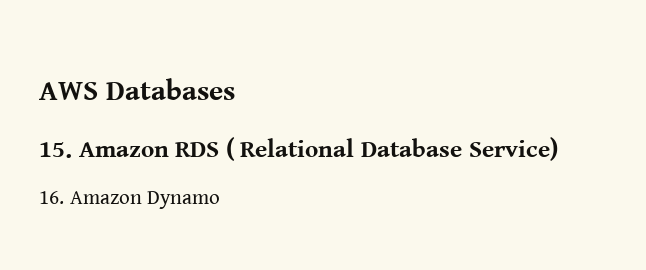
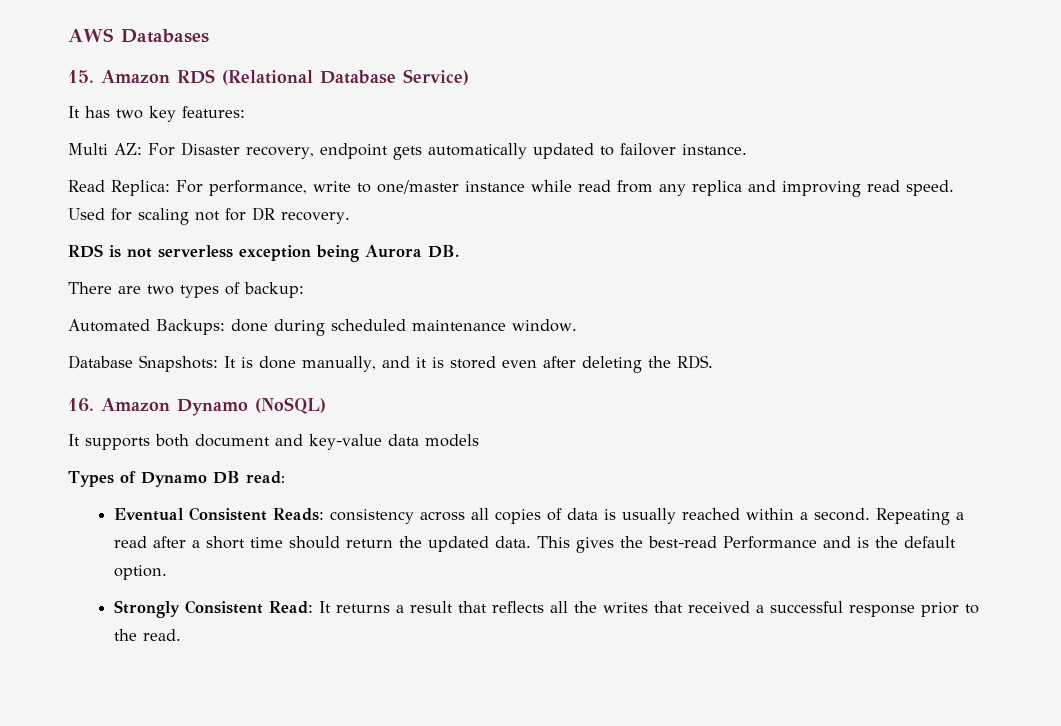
[225,137,355,161] ( Relational -> [222,70,313,85] (Relational
[39,191,221,209] 16. Amazon Dynamo -> [68,106,245,122] [68,142,747,160] [68,180,954,197] [68,207,350,225] [68,244,459,262] [68,282,304,298] [68,319,577,336] [68,355,713,373] [68,397,326,416] [68,434,479,450] [68,471,285,487] [114,507,965,525] [114,536,957,553] [114,565,168,580] [114,600,980,618] [114,629,182,641] It has two key features: // Multi AZ: For Disaster recovery, endpoint gets automatically updated to failover instance. // Read Replica: For performance, write to one/master instance while read from any replica and improving read speed. Used for scaling not for DR recovery. // RDS is not serverless exception being Aurora DB. // There are two types of backup: // Automated Backups: done during scheduled maintenance window. // Database Snapshots: It is done manually, and it is stored even after deleting the RDS. // 16. Amazon Dynamo (NoSQL) // It supports both document and key-value data models // Types of Dynamo DB read: // Eventual Consistent Reads: consistency across all copies of data is usually reached within a second. Repeating a read after a short time should return the updated data. This gives the best-read Performance and is the default option. // Strongly Consistent Read: It returns a result that reflects all the writes that received a successful response prior to the read.

